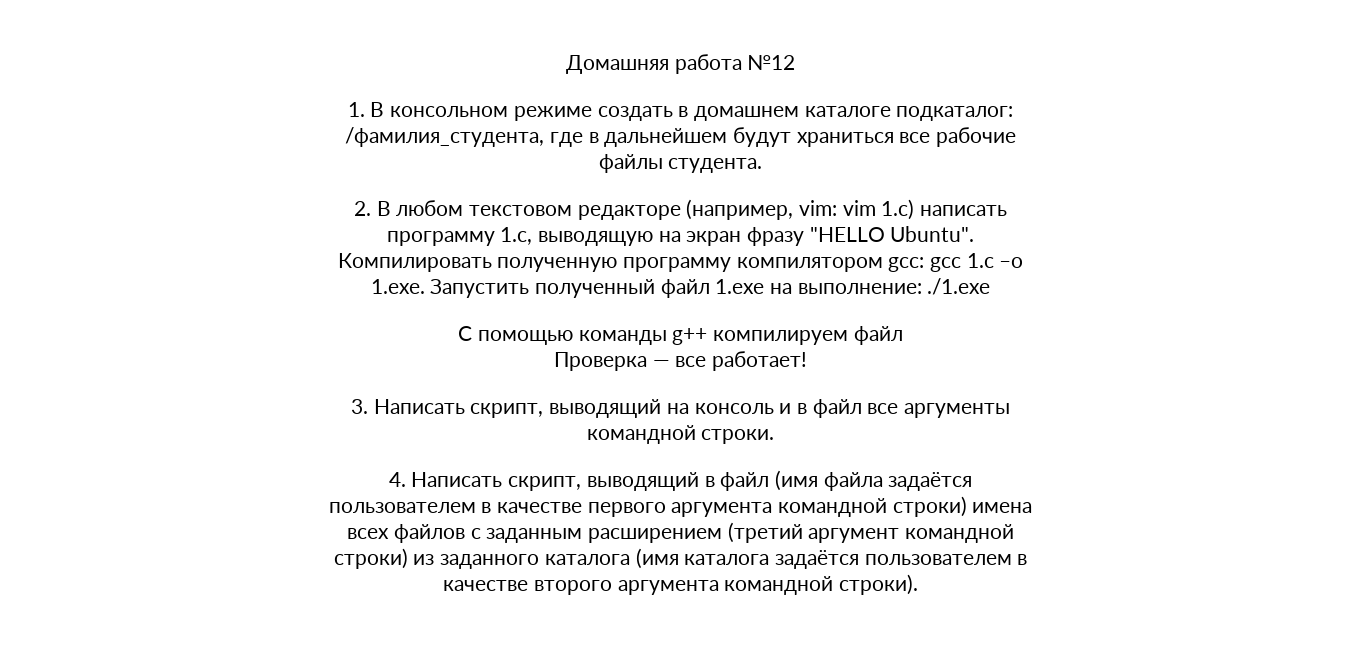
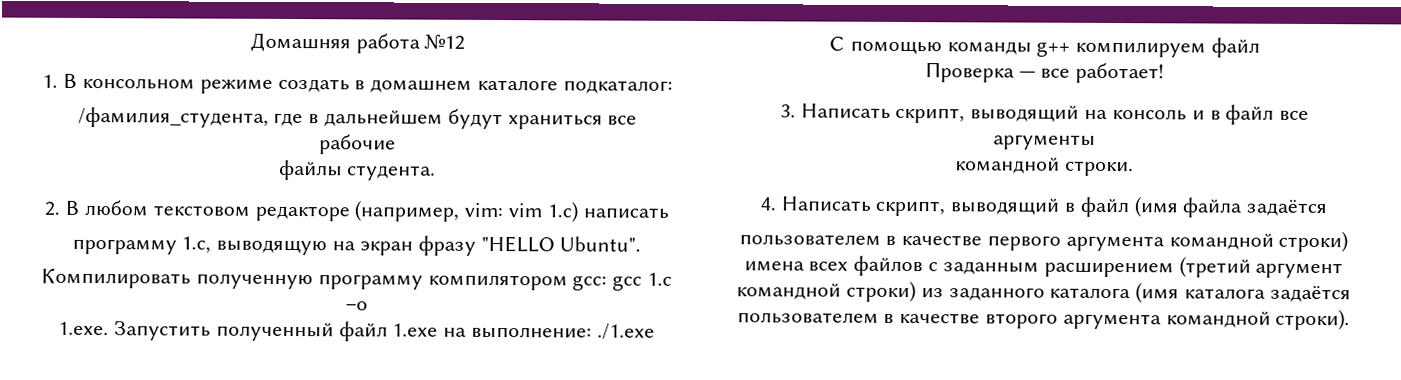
(1033, 507) // -> (805, 266) none
(1014, 533) // -> (842, 291) none
(1028, 559) // -> (895, 318) none

